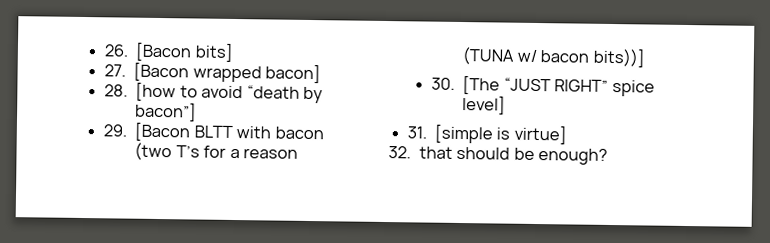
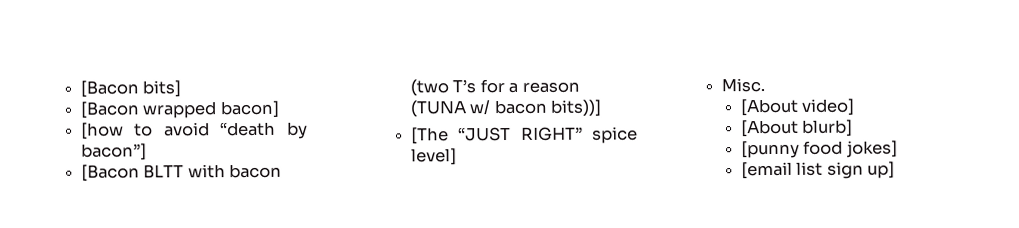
[104,44,129,57] 26. -> (79, 89) none
[104,64,127,77] 27. -> (182, 89) none
[104,84,129,97] 28. -> (280, 109) none
[103,124,128,137] 29. -> (147, 152) none
[431,77,456,90] 30. -> (603, 108) none
[406,124,567,145] [388,146,609,165] 31. [simple is virtue] // 32. that should be enough? -> [721,78,766,93] [739,98,856,117] [740,119,854,138] [740,140,898,159] [740,161,896,180] Misc. // [About video] // [About blurb] // [punny food jokes] // [email list sign up]

